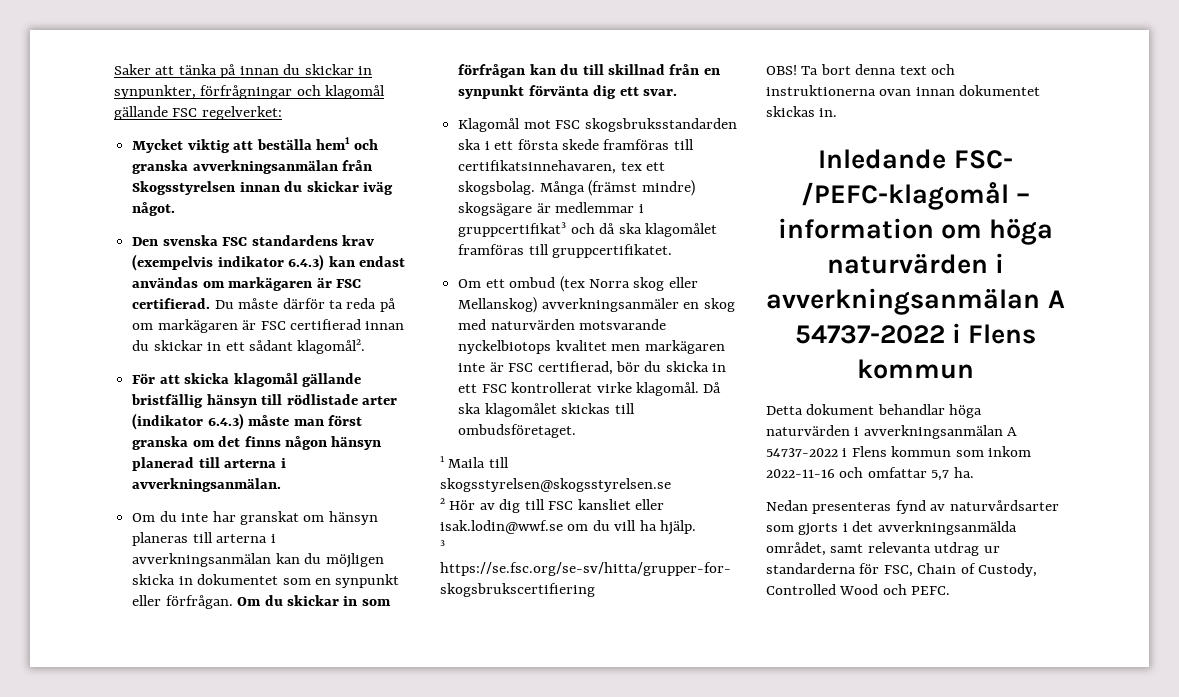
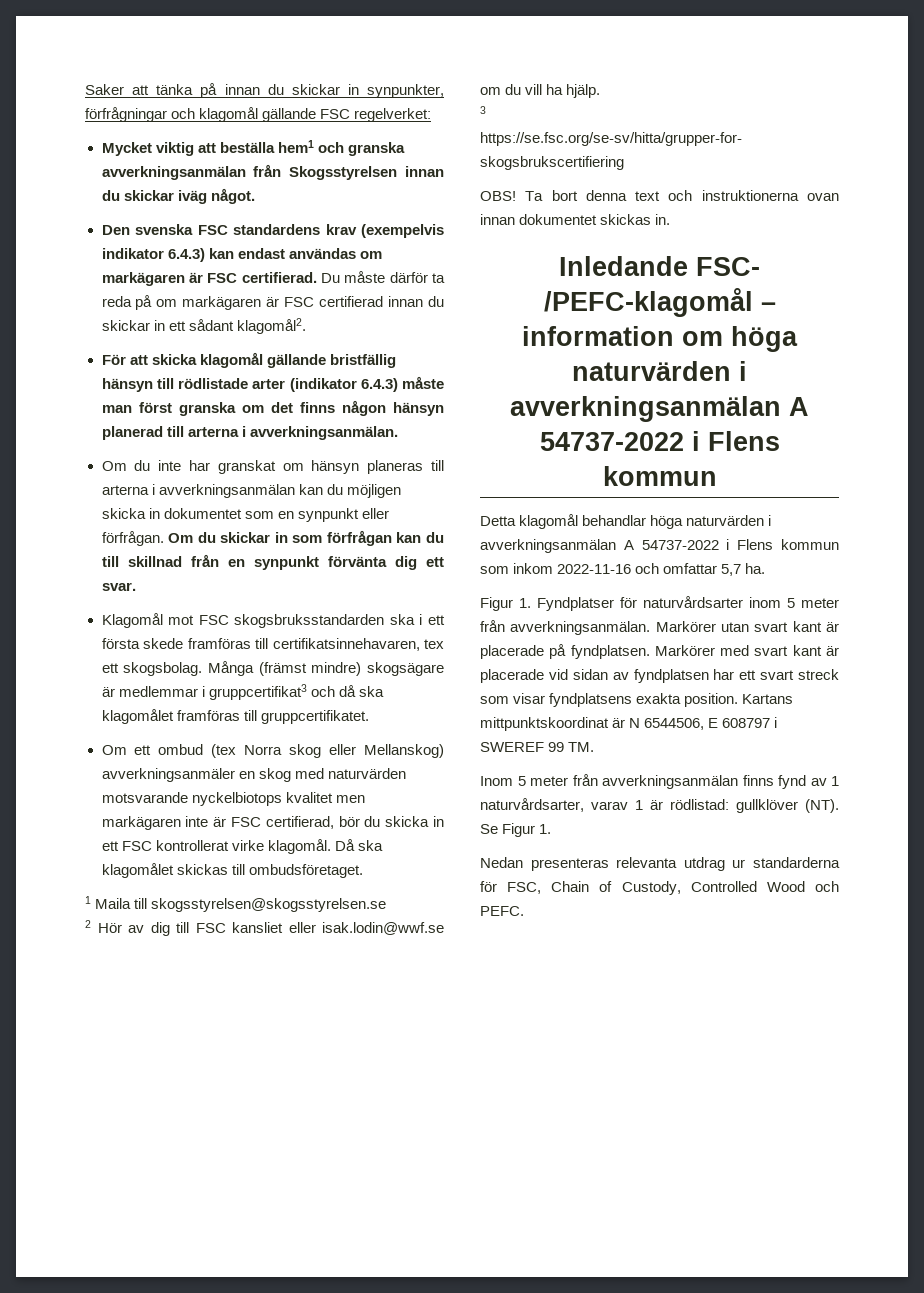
[806,404,875,415] dokument -> [519,514,579,529] klagomål
[766,500,1059,514] [766,521,1017,536] [766,542,864,556] Nedan presenteras fynd av naturvårdsarter som gjorts i det avverkningsanmälda området, samt -> [480,596,839,611] [480,620,839,635] [480,644,839,659] [480,669,839,683] [480,693,794,707] [480,717,778,731] [480,742,595,752] [480,774,839,789] [480,798,839,813] [480,823,552,837] [480,857,609,871] Figur 1. Fyndplatser för naturvårdsarter inom 5 meter från avverkningsanmälan. Markörer utan svart kant är placerade på fyndplatsen. Markörer med svart kant är placerade vid sidan av fyndplatsen har ett svart streck som visar fyndplatsens exakta position. Kartans mittpunktskoordinat är N 6544506, E 608797 i SWEREF 99 TM. // Inom 5 meter från avverkningsanmälan finns fynd av 1 naturvårdsarter, varav 1 är rödlistad: gullklöver (NT). Se Figur 1. // Nedan presenteras

